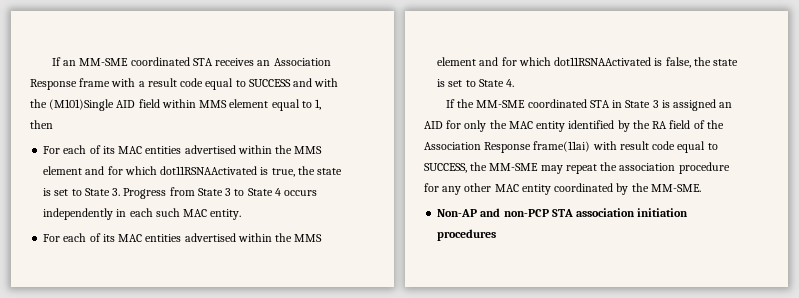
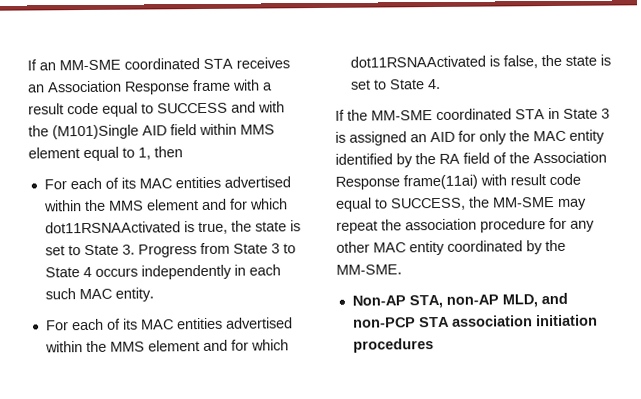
(478, 213) none -> [408,294,538,309] STA, non-AP MLD,

